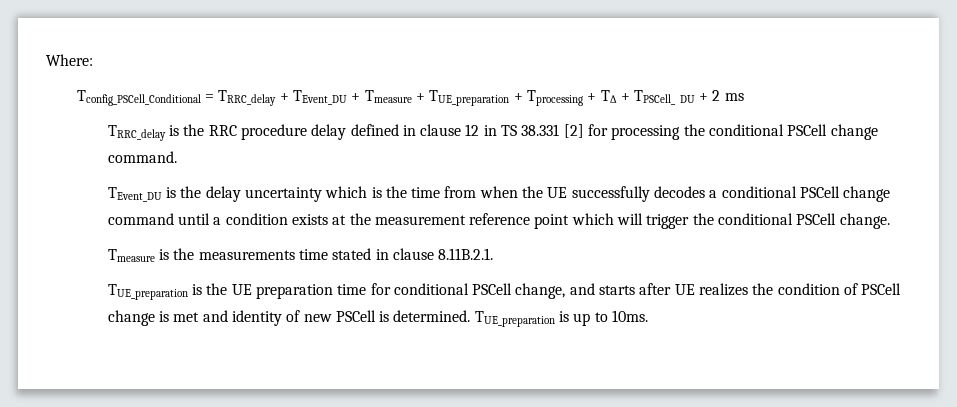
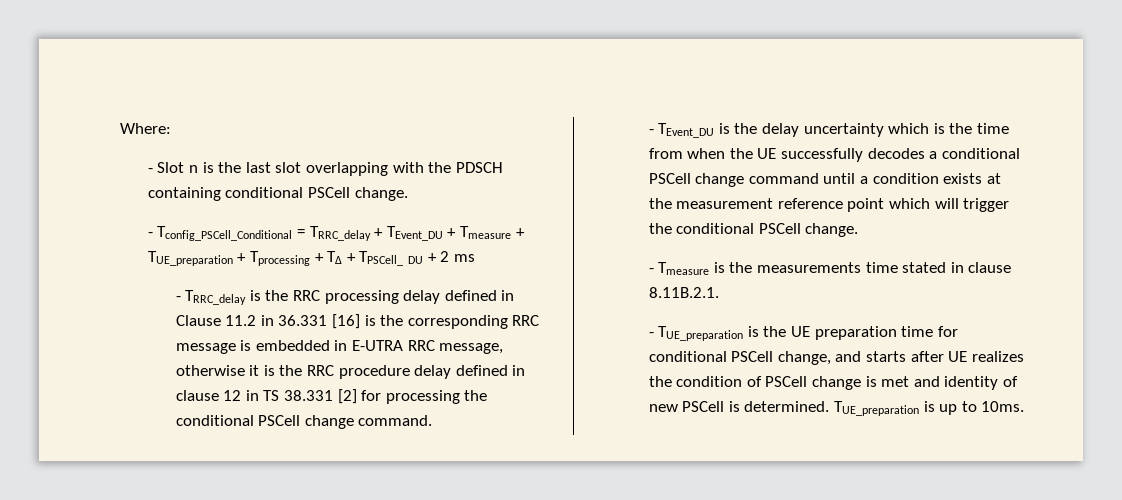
(93, 60) none -> [147,162,503,176] [147,187,408,201] [147,232,153,237] - Slot n is the last slot overlapping with the PDSCH containing conditional PSCell change. // -
(744, 97) none -> [175,296,181,301] -
(237, 130) none -> [324,290,515,304] [175,314,540,329] [175,340,504,354] [175,365,334,376] processing delay defined in Clause 11.2 in 36.331 [16] is the corresponding RRC message is embedded in E-UTRA RRC message, otherwise it is the RRC
(177, 157) none -> [648,129,654,134] -
(890, 221) none -> [648,268,654,273] -
(494, 254) none -> [648,332,654,337] -

